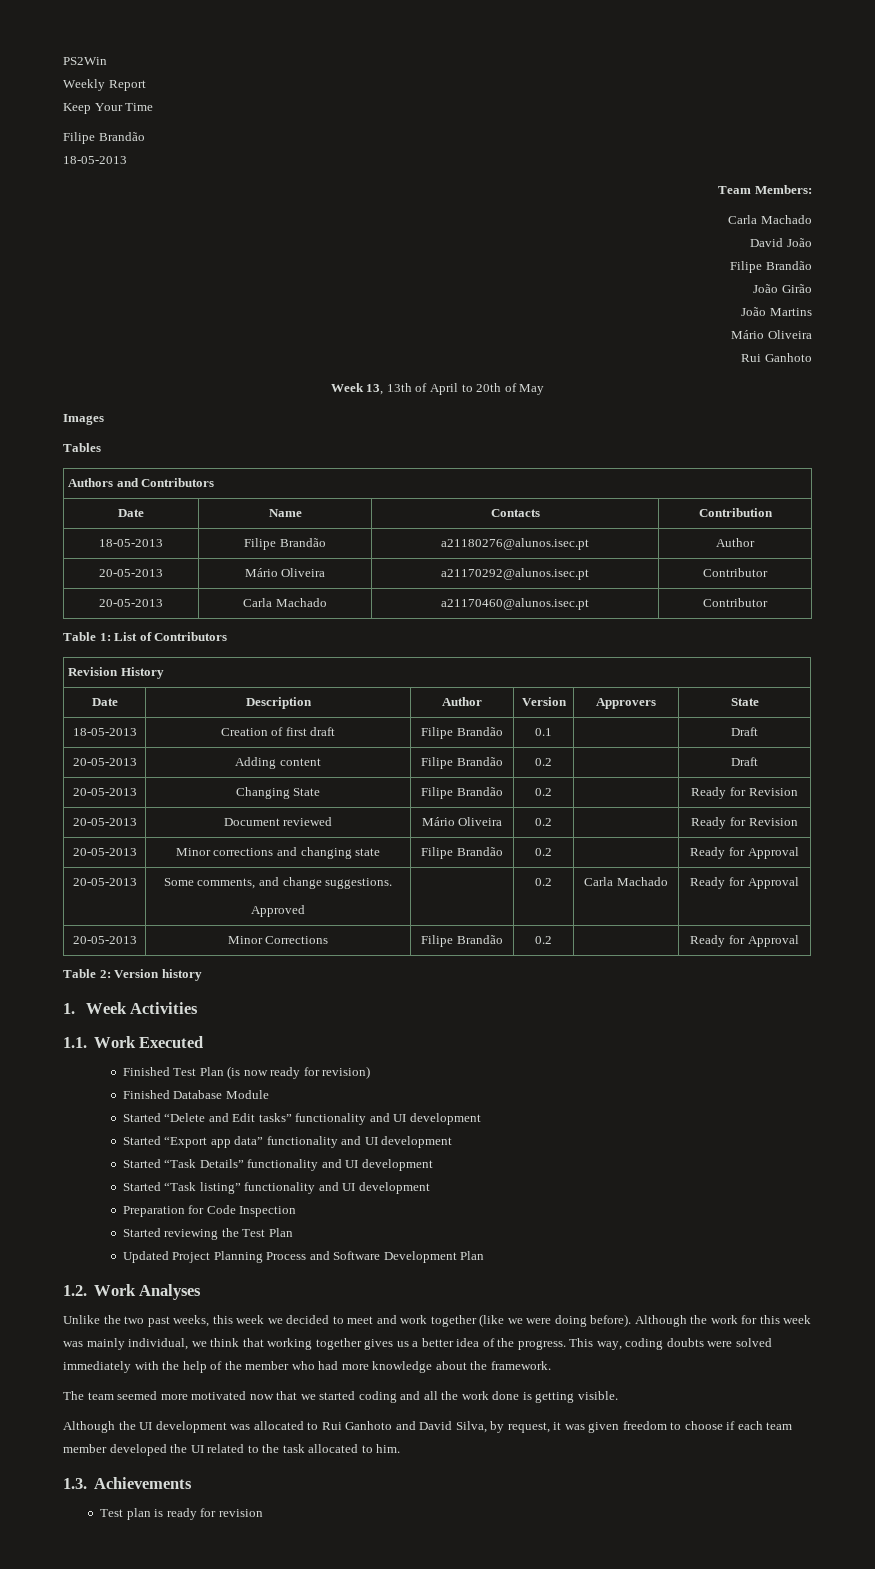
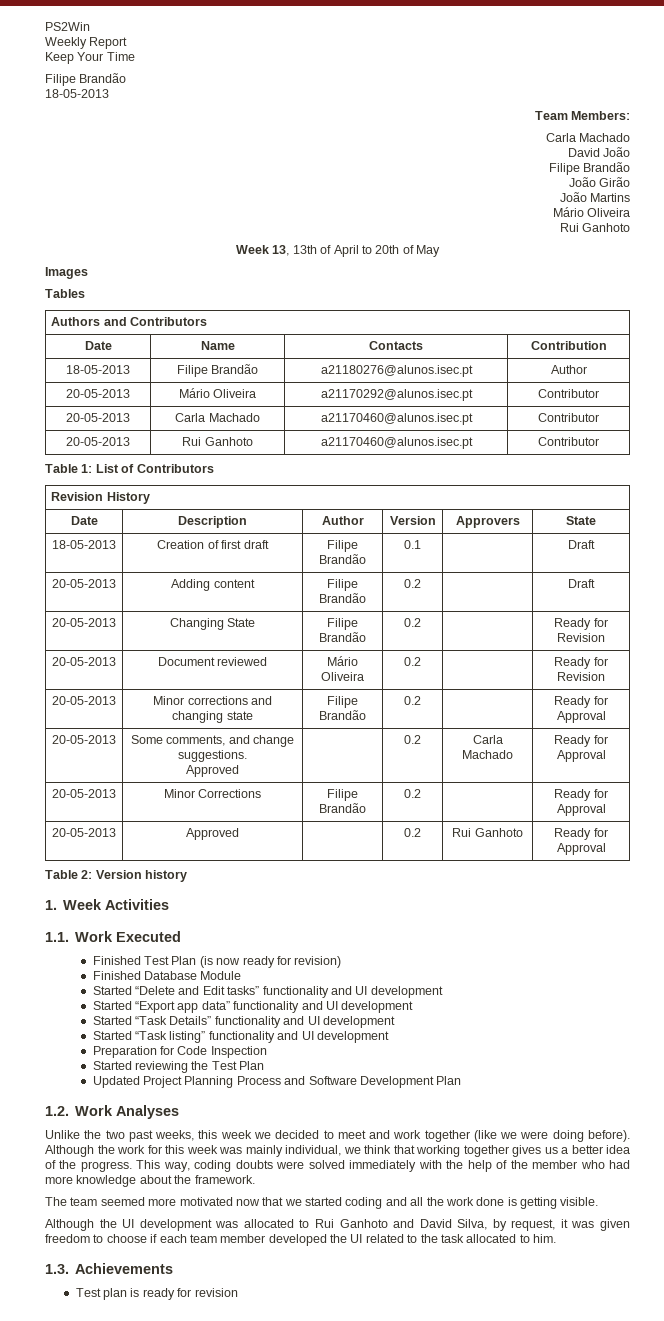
(768, 602) none -> [66,437,130,446] [182,437,253,446] [320,437,473,449] [538,437,599,446] // 20-05-2013 | Rui Ganhoto | a21170460@alunos.isec.pt | Contributor
(799, 941) none -> [52,828,116,837] [186,828,239,840] [404,828,421,837] [452,828,523,837] [554,828,608,840] [556,843,606,855] // 20-05-2013 | Approved | | 0.2 | Rui Ganhoto | Ready for Approval

